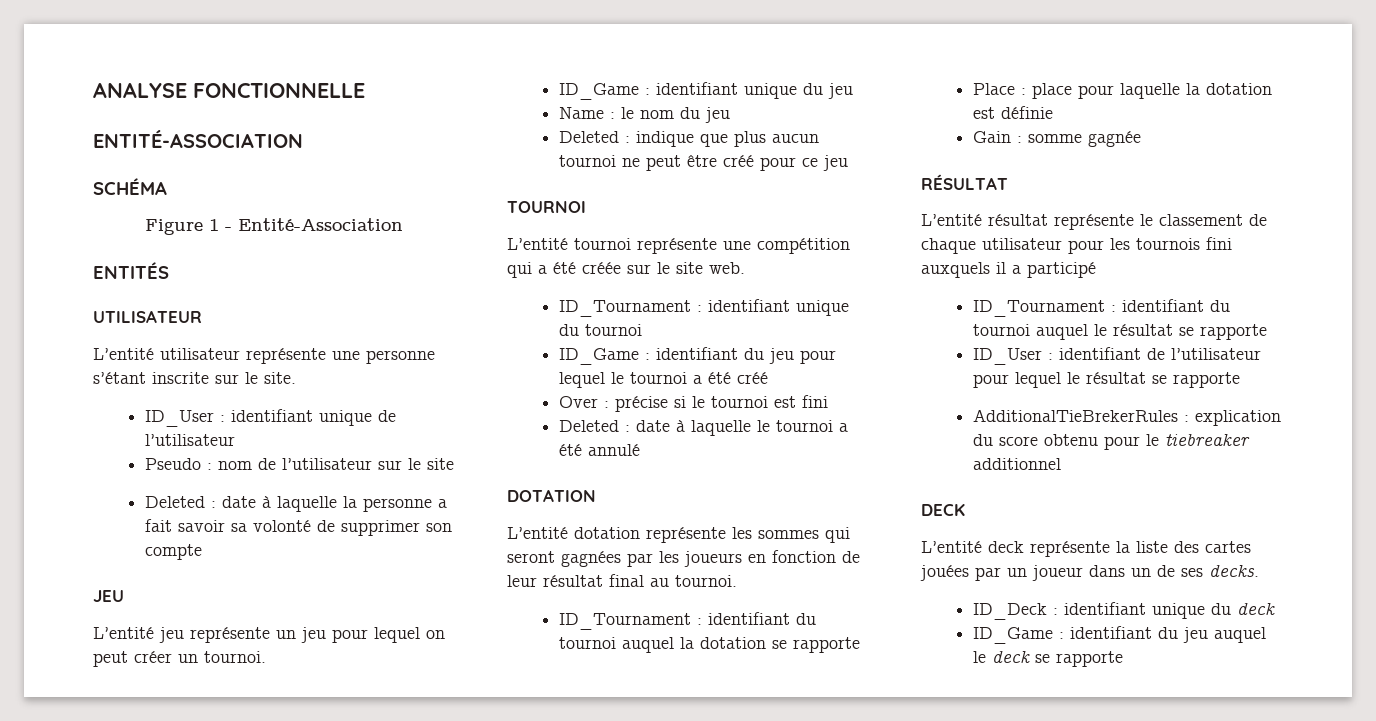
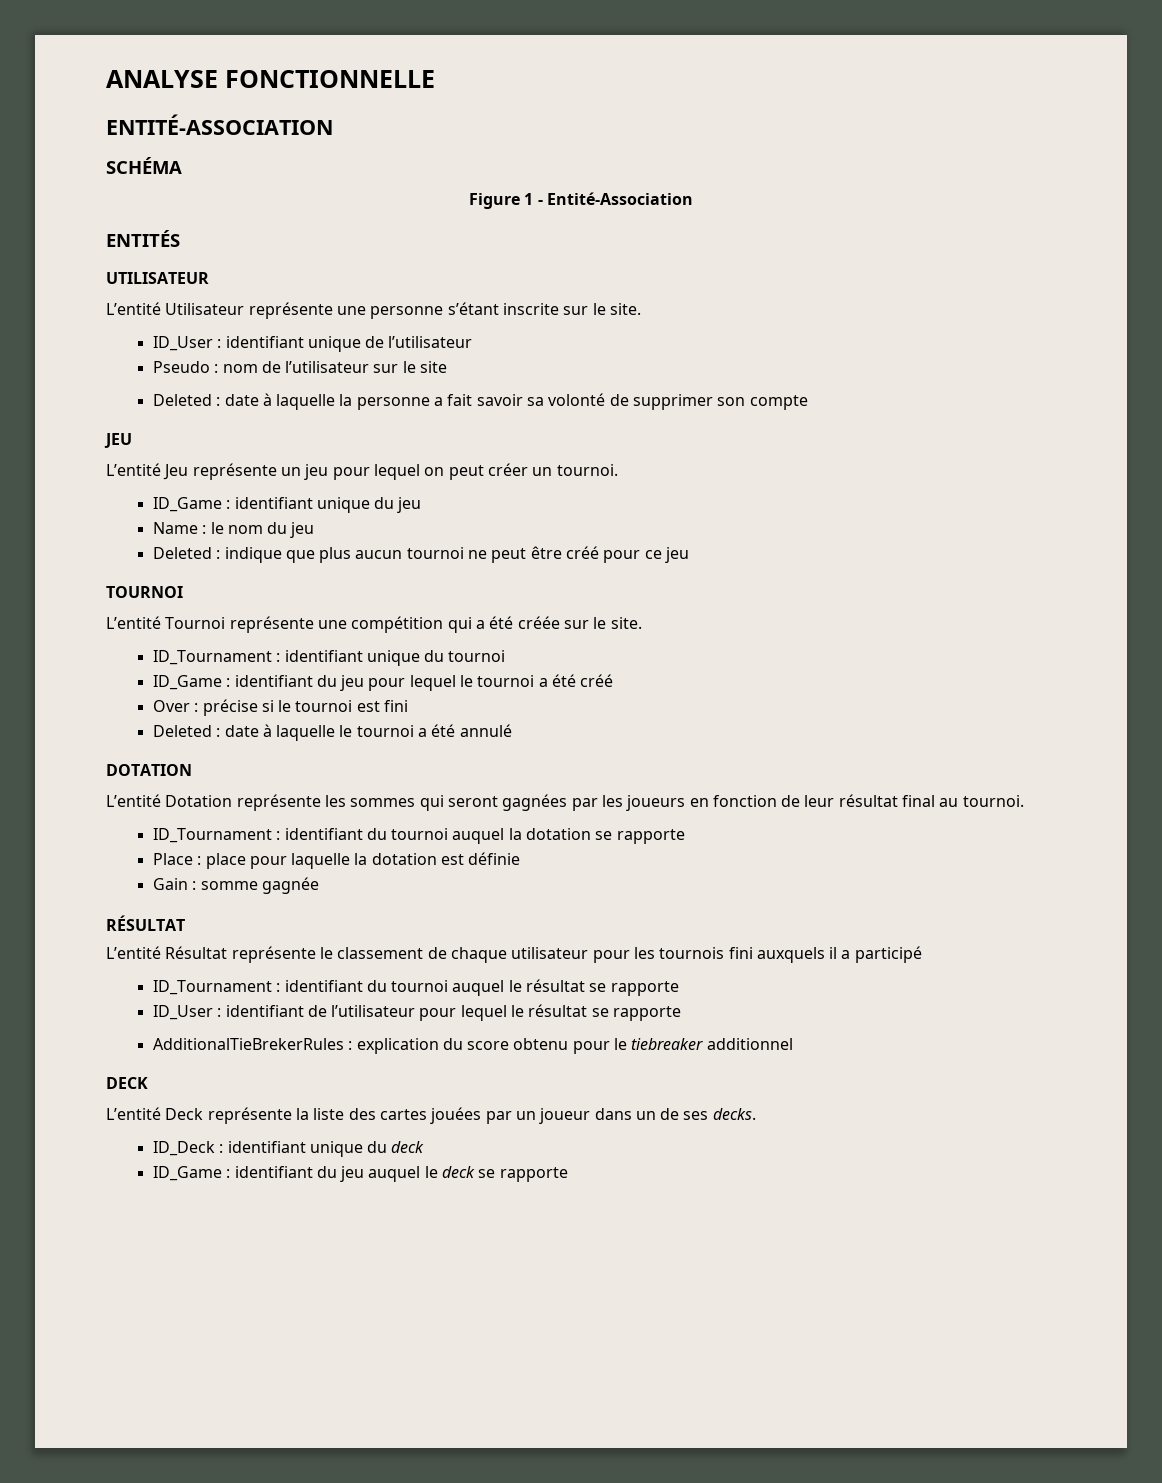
[160,348,240,360] utilisateur -> [165,303,245,315] Utilisateur
[159,627,184,643] jeu -> [163,464,189,480] Jeu
[574,238,631,250] tournoi -> [165,617,226,629] Tournoi
[676,262,745,274] site web. -> [610,617,642,629] site.
[574,527,640,539] dotation -> [165,795,233,807] Dotation
[988,214,1048,226] résultat -> [165,946,228,959] Résultat
[988,541,1024,553] deck -> [165,1108,204,1120] Deck

